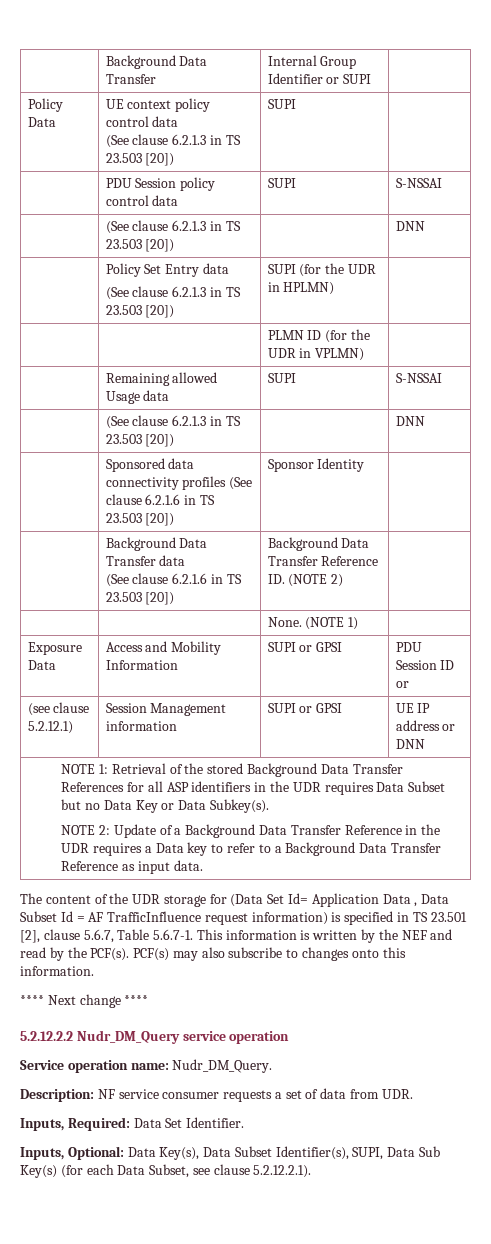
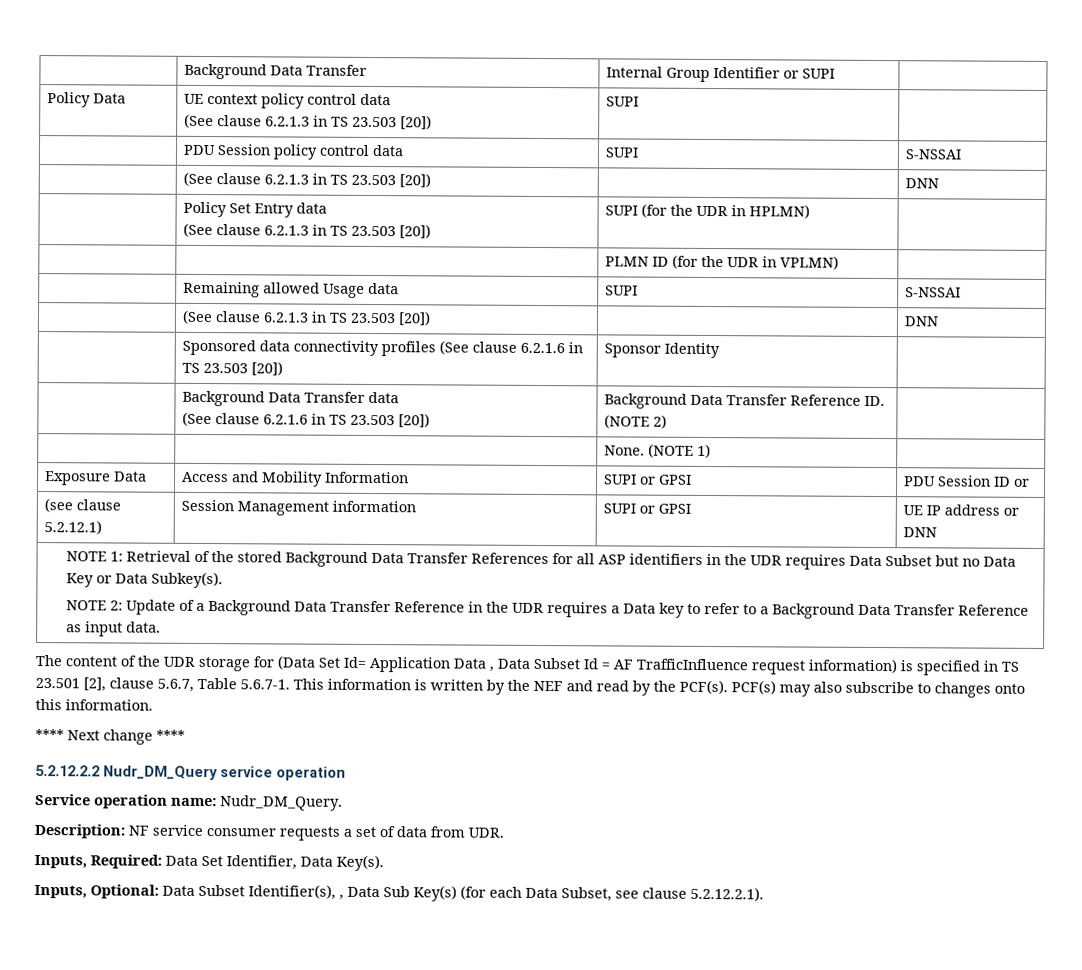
[186,1117,245,1128] Identifier. -> [226,854,384,872] Identifier, Data Key(s).
[159,1147,232,1160] Key(s), Data -> (195, 890) none
[352,1147,384,1160] SUPI, -> [339,894,344,900] ,

